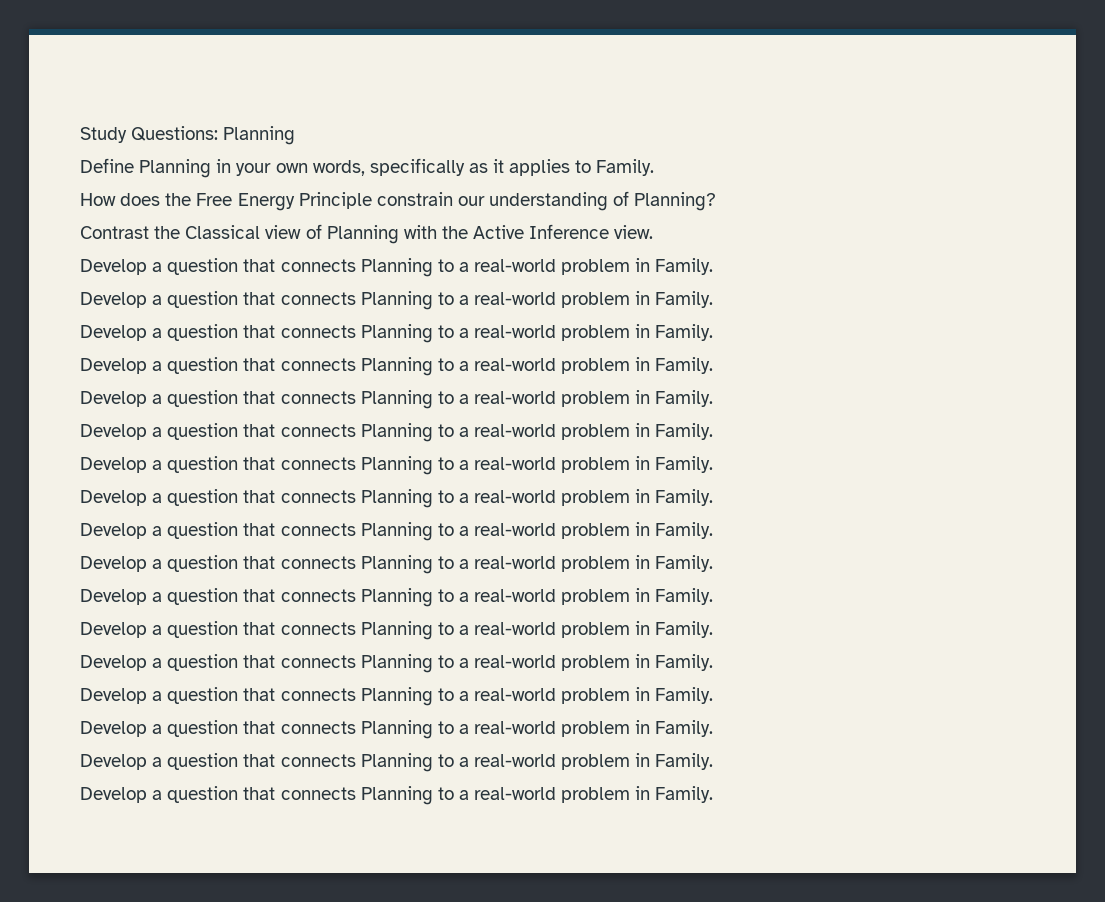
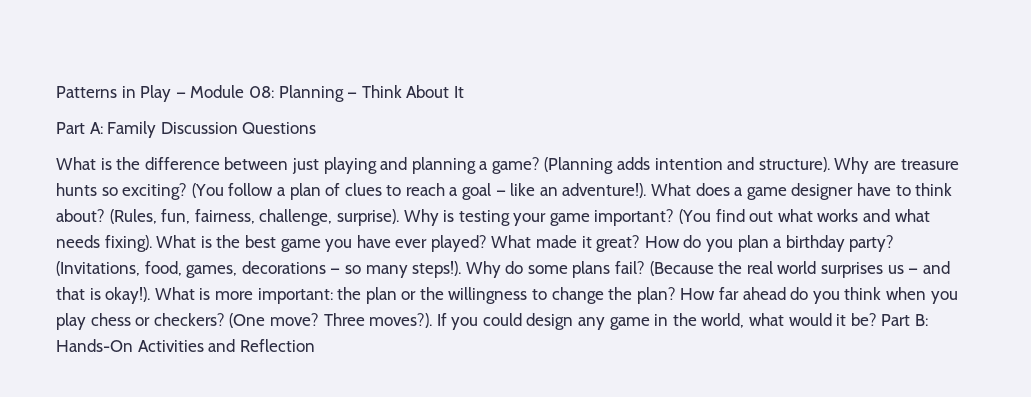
[80,126,296,145] [80,158,655,178] [80,191,717,211] [80,224,654,244] [80,258,714,277] [80,291,714,310] [80,324,714,343] [80,357,714,376] [80,390,714,409] [80,423,714,442] [80,456,714,475] [80,489,714,508] [80,522,714,541] [80,555,714,574] [80,588,714,607] [80,621,714,640] [80,654,714,673] [80,687,714,706] [80,720,714,739] [80,753,714,772] [80,786,714,805] Study Questions: Planning // Define Planning in your own words, specifically as it applies to Family. // How does the Free Energy Principle constrain our understanding of Planning? // Contrast the Classical view of Planning with the Active Inference view. // Develop a question that connects Planning to a real-world problem in Family. // Develop a question that connects Planning to a real-world problem in Family. // Develop a question that connects Planning to a real-world problem in Family. // Develop a question that connects Planning to a real-world problem in Family. // Develop a question that connects Planning to a real-world problem in Family. // Develop a question that connects Planning to a real-world problem in Family. // Develop a question that connects Planning to a real-world problem in Family. // Develop a question that connects Planning to a real-world problem in Family. // Develop a question that connects Planning to a real-world problem in Family. // Develop a question that connects Planning to a real-world problem in Family. // Develop a question that connects Planning to a real-world problem in Family. // Develop a question that connects Planning to a real-world problem in Family. // Develop a question that connects Planning to a real-world problem in Family. // Develop a question that connects Planning to a real-world problem in Family. // Develop a question that connects Planning to a real-world problem in Family. // Develop a question that connects Planning to a real-world problem in Family. // Develop a question that connects Planning to a real-world problem in Family. -> [56,85,464,102] [56,121,317,138] [56,157,959,174] [56,183,953,200] [56,209,930,226] [56,235,895,252] [56,261,950,278] [56,287,958,304] [56,313,928,330] [56,339,315,352] Patterns in Play — Module 08: Planning — Think About It // Part A: Family Discussion Questions // What is the difference between just playing and planning a game? (Planning adds intention and structure). Why are treasure hunts so exciting? (You follow a plan of clues to reach a goal — like an adventure!). What does a game designer have to think about? (Rules, fun, fairness, challenge, surprise). Why is testing your game important? (You find out what works and what needs fixing). What is the best game you have ever played? What made it great? How do you plan a birthday party? (Invitations, food, games, decorations — so many steps!). Why do some plans fail? (Because the real world surprises us — and that is okay!). What is more important: the plan or the willingness to change the plan? How far ahead do you think when you play chess or checkers? (One move? Three moves?). If you could design any game in the world, what would it be? Part B: Hands-On Activities and Reflection

